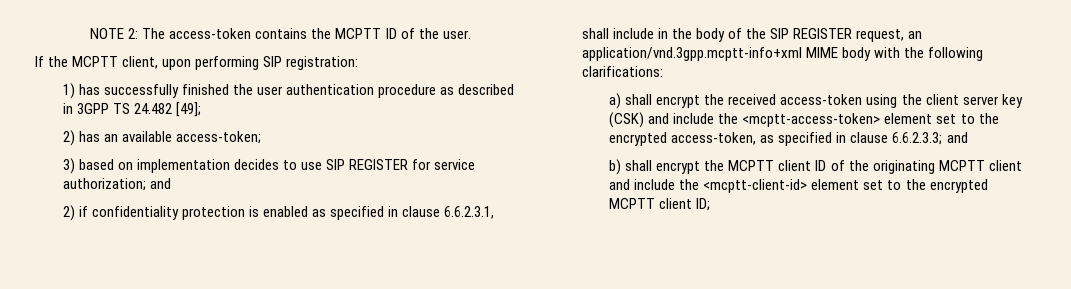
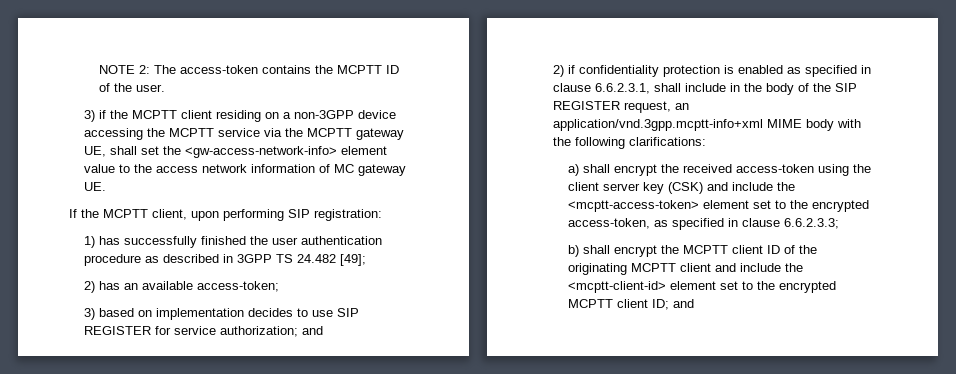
(471, 34) none -> [83,110,396,122] [83,128,404,140] [83,146,387,158] [83,164,406,176] [83,182,106,191] // 3) if the MCPTT client residing on a non-3GPP device accessing the MCPTT service via the MCPTT gateway UE, shall set the <gw-access-network-info> element value to the access network information of MC gateway UE.
[946,132,968,143] and -> (839, 223) none
(711, 204) none -> [672,299,694,308] and

